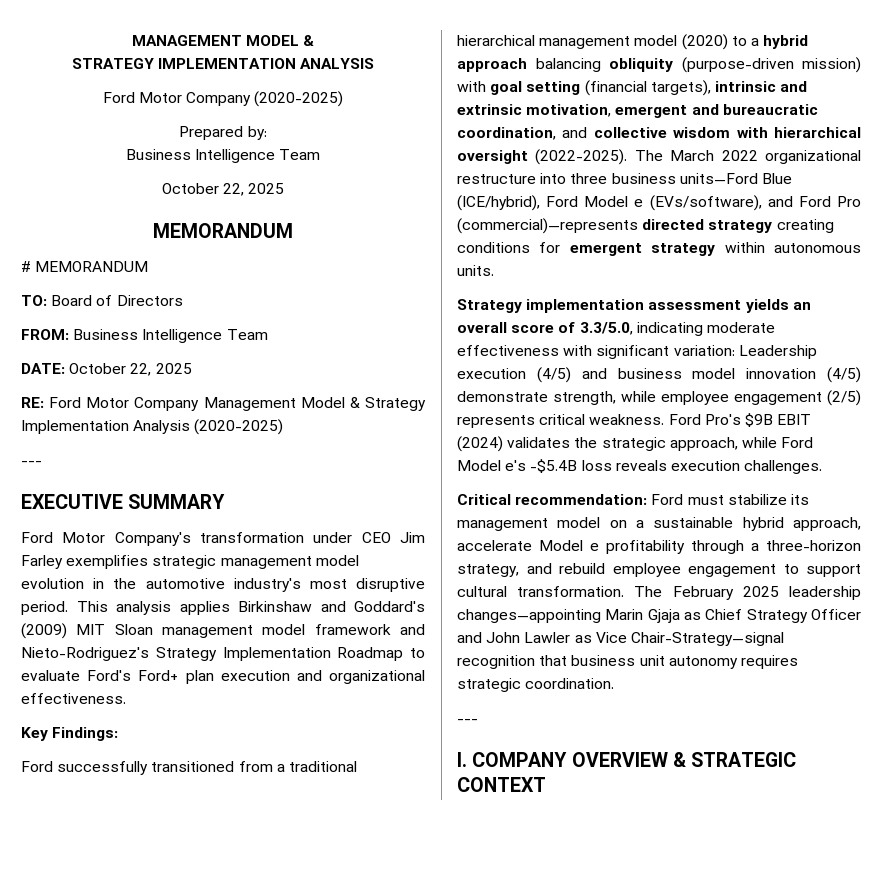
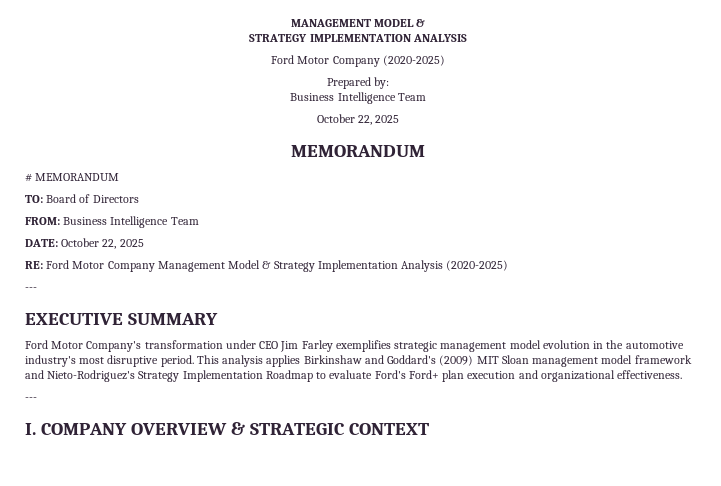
[21,727,119,741] [21,761,357,775] [457,34,809,50] [457,57,861,73] [457,80,808,96] [457,104,818,118] [457,127,861,140] [457,149,861,165] [457,173,792,184] [457,195,861,211] [457,218,834,234] [457,242,861,256] [457,265,494,276] [457,299,811,313] [457,322,775,336] [457,345,817,359] [457,367,861,383] [457,390,861,406] [457,413,812,428] [457,436,814,452] [457,459,823,474] [457,494,809,505] [457,517,861,531] [457,540,861,554] [457,563,861,577] [457,586,861,600] [457,609,861,623] [457,632,784,646] [457,655,798,669] [457,678,615,692] // Key Findings: // Ford successfully transitioned from a traditional hierarchical management model (2020) to a hybrid approach balancing obliquity (purpose-driven mission) with goal setting (financial targets), intrinsic and extrinsic motivation, emergent and bureaucratic coordination, and collective wisdom with hierarchical oversight (2022-2025). The March 2022 organizational restructure into three business units—Ford Blue (ICE/hybrid), Ford Model e (EVs/software), and Ford Pro (commercial)—represents directed strategy creating conditions for emergent strategy within autonomous units. // Strategy implementation assessment yields an overall score of 3.3/5.0, indicating moderate effectiveness with significant variation: Leadership execution (4/5) and business model innovation (4/5) demonstrate strength, while employee engagement (2/5) represents critical weakness. Ford Pro's $9B EBIT (2024) validates the strategic approach, while Ford Model e's -$5.4B loss reveals execution challenges. // Critical recommendation: Ford must stabilize its management model on a sustainable hybrid approach, accelerate Model e profitability through a three-horizon strategy, and rebuild employee engagement to support cultural transformation. The February 2025 leadership changes—appointing Marin Gjaja as Chief Strategy Officer and John Lawler as Vice Chair-Strategy—signal recognition that business unit autonomy requires strategic coordination. -> (683, 374) none

